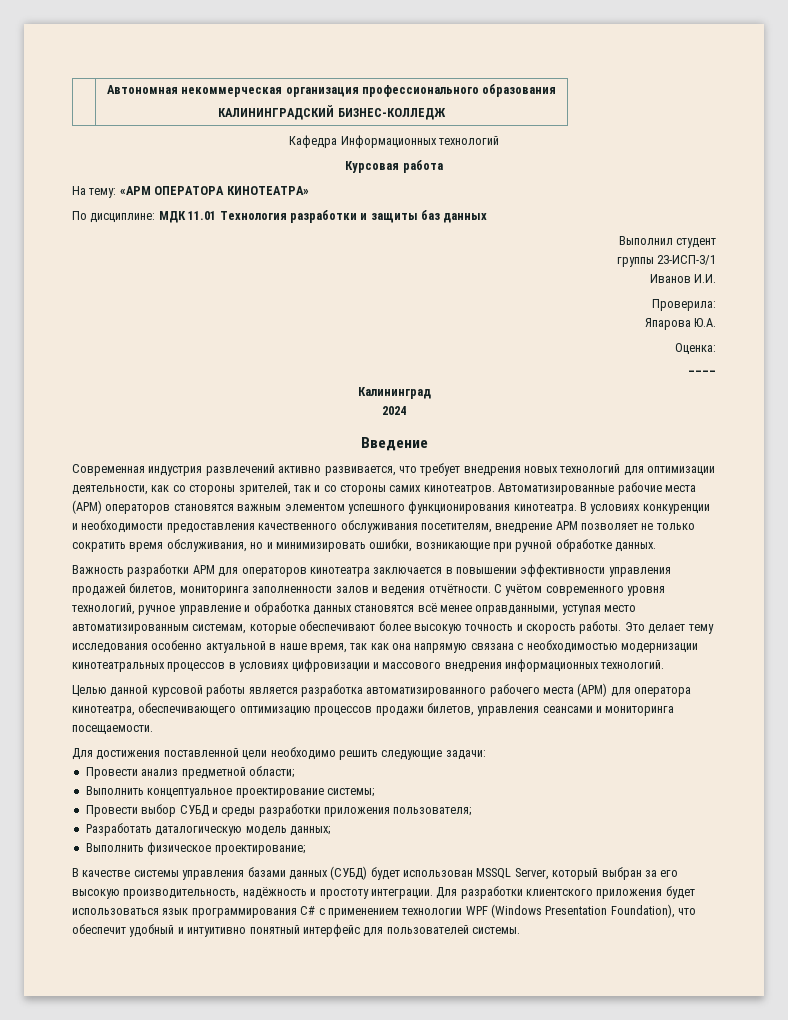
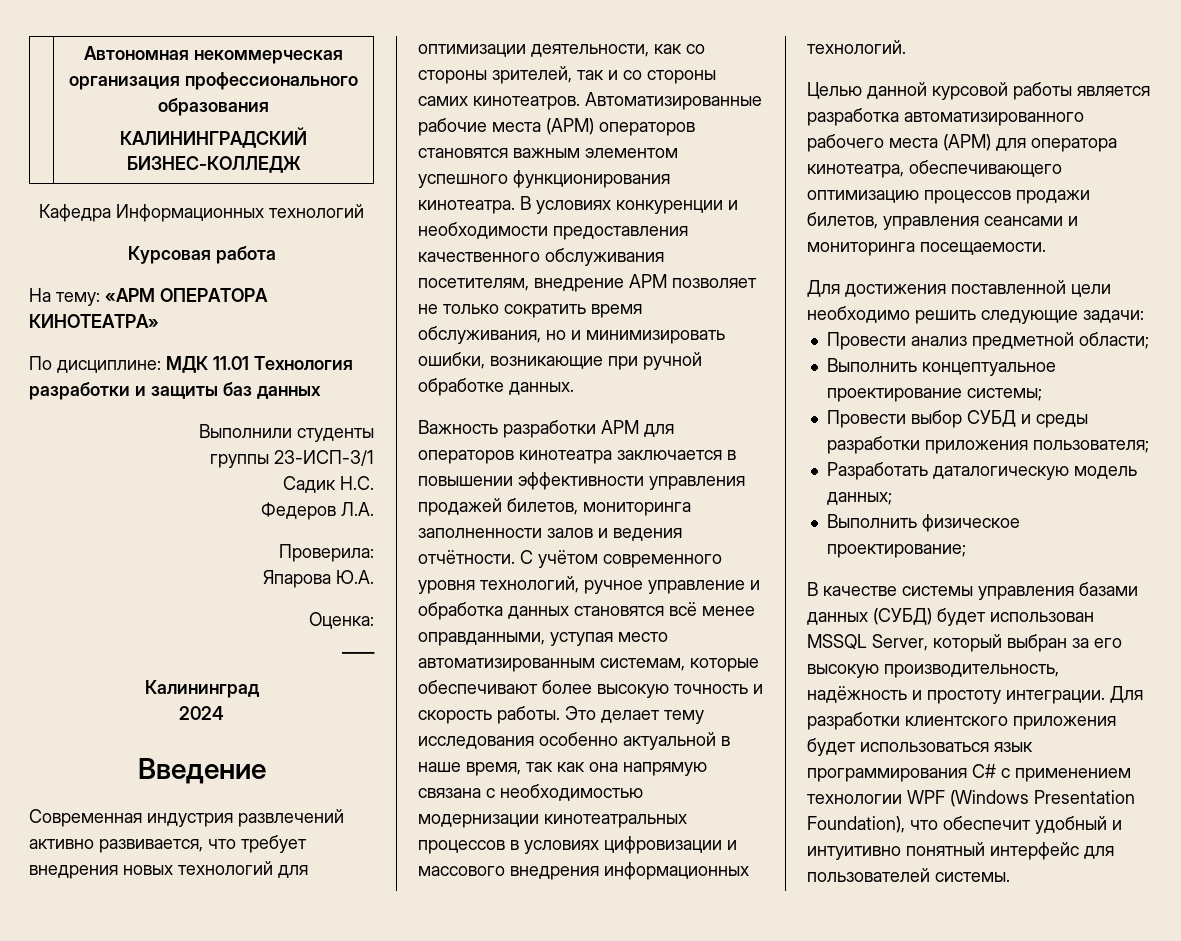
[618,236,716,248] Выполнил студент -> [199,424,374,442] Выполнили студенты
[649,274,716,283] Иванов И.И. -> [283,476,374,493] [261,502,374,520] Садик Н.С. // Федеров Л.А.

